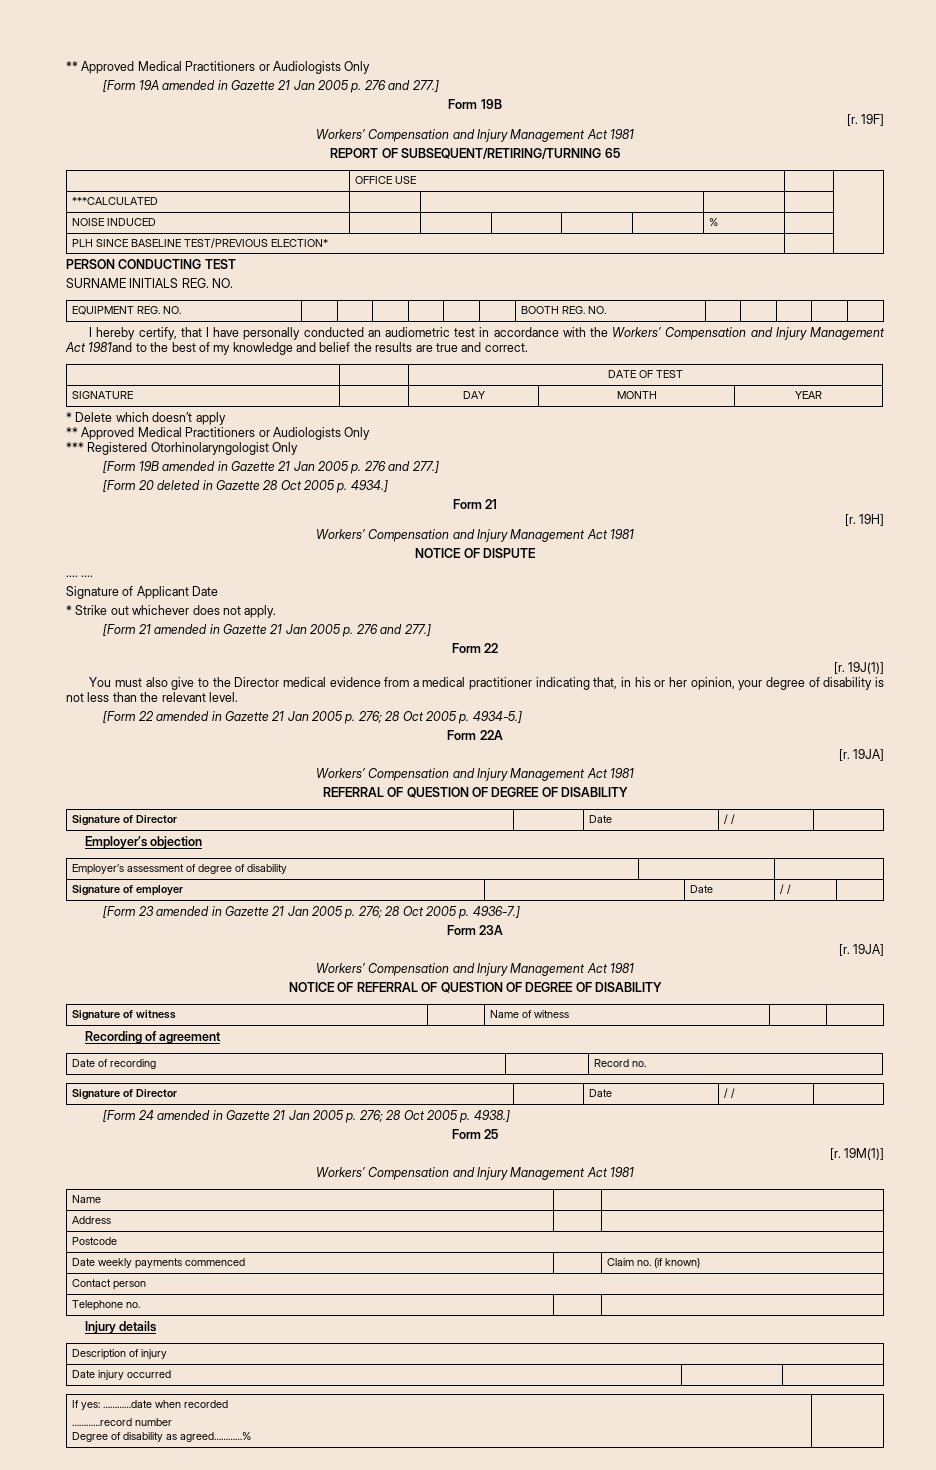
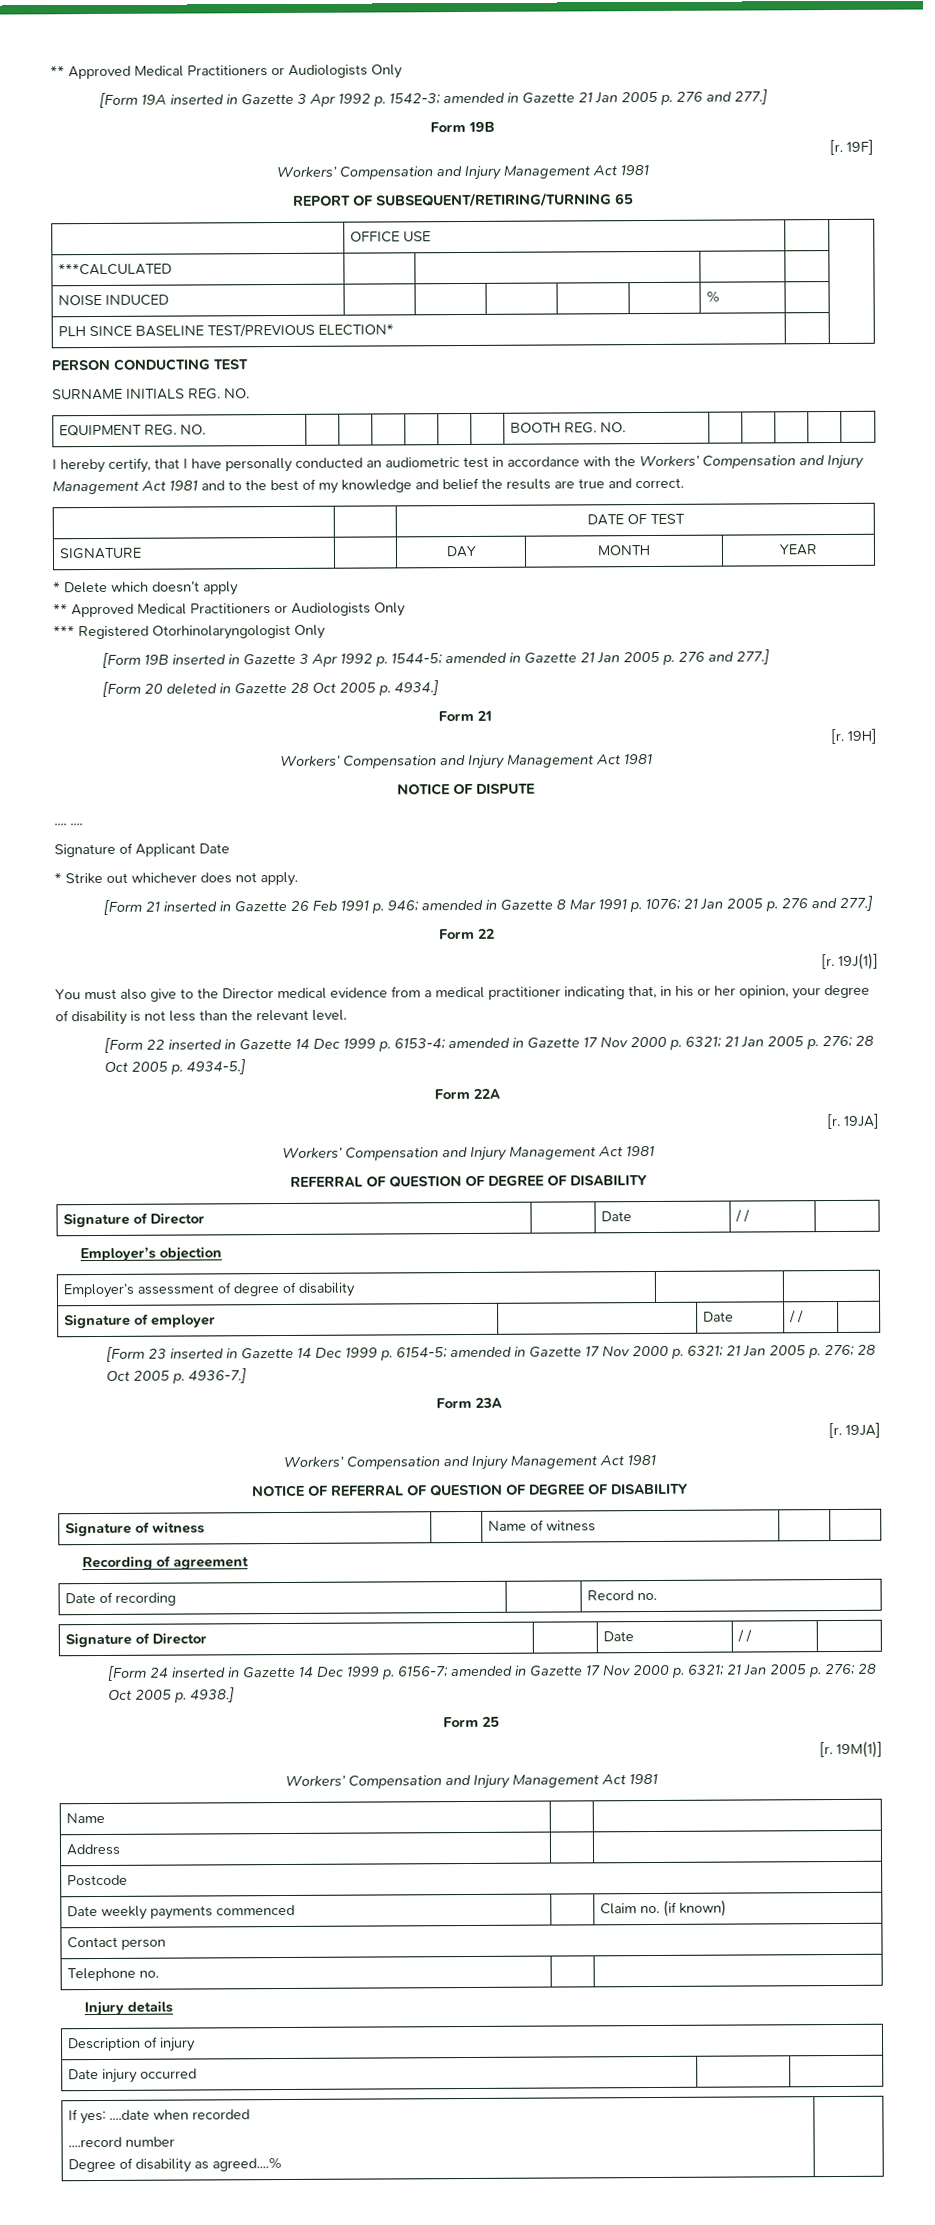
(159, 85) none -> [169,93,441,107] inserted in Gazette 3 Apr 1992 p. 1542-3;
[88,342,133,352] 1981and -> [169,480,225,491] 1981 and
(159, 466) none -> [171,653,443,667] inserted in Gazette 3 Apr 1992 p. 1544-5;
[154,624,267,634] amended in Gazette -> [162,898,681,914] inserted in Gazette 26 Feb 1991 p. 946; amended in Gazette 8 Mar 1991 p. 1076;
[156,711,269,721] amended in Gazette -> [167,1036,722,1052] inserted in Gazette 14 Dec 1999 p. 6153-4; amended in Gazette 17 Nov 2000 p. 6321;
[156,906,269,916] amended in Gazette -> [169,1345,724,1361] inserted in Gazette 14 Dec 1999 p. 6154-5; amended in Gazette 17 Nov 2000 p. 6321;
[157,1110,270,1120] amended in Gazette -> [170,1664,725,1680] inserted in Gazette 14 Dec 1999 p. 6156-7; amended in Gazette 17 Nov 2000 p. 6321;
[103,1400,153,1408] …………date -> [109,2109,151,2120] ....date
[72,1418,133,1426] …………record -> [68,2136,123,2148] ....record
[180,1432,252,1442] agreed…………% -> [212,2157,283,2172] agreed....%

